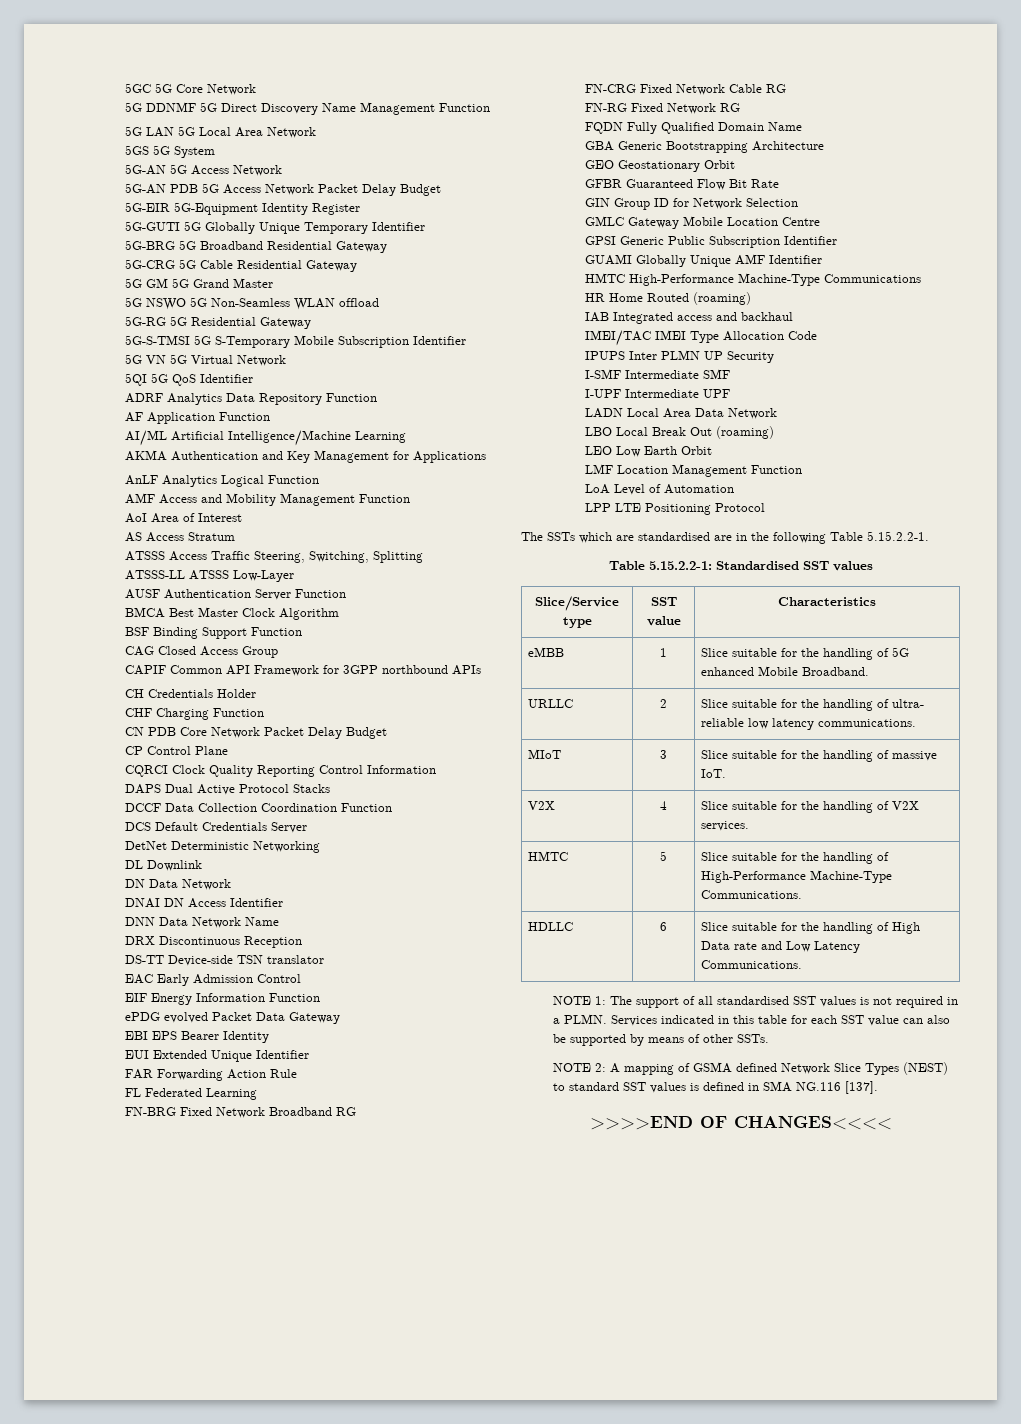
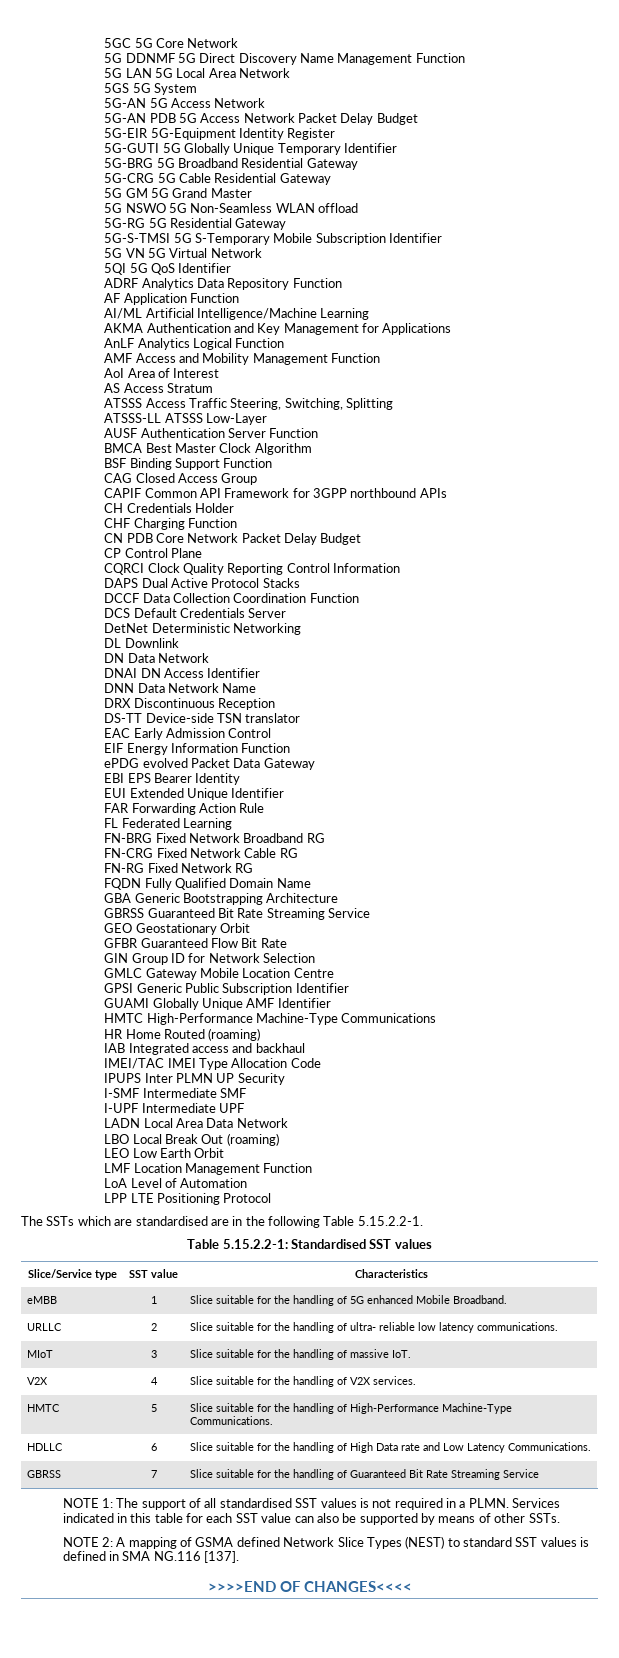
(824, 146) none -> [104,908,371,920] // GBRSS Guaranteed Bit Rate Streaming Service
(803, 964) none -> [27,1470,62,1478] [150,1470,157,1478] [190,1469,540,1480] // GBRSS | 7 | Slice suitable for the handling of Guaranteed Bit Rate Streaming Service

